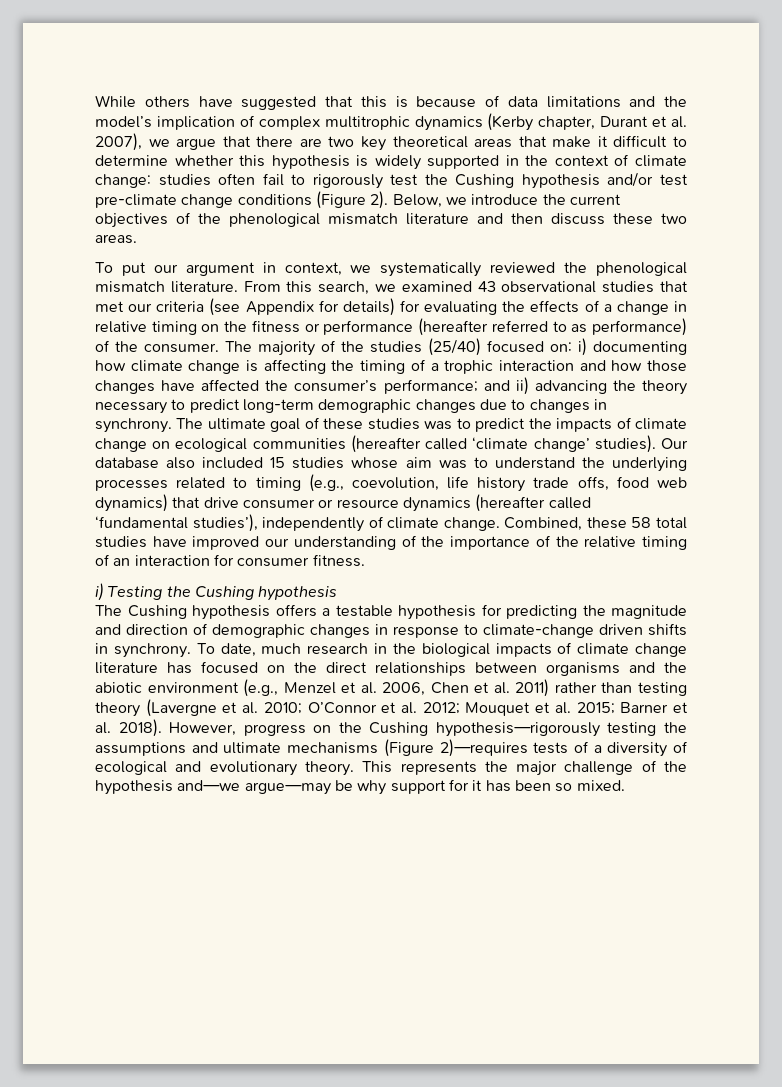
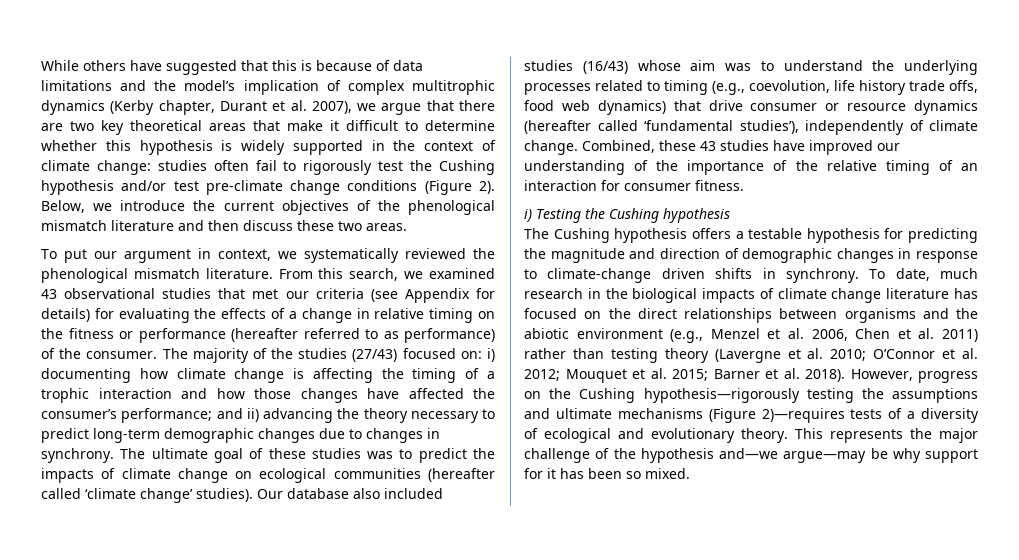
[428,338,481,356] (25/40) -> [352,349,398,362] (27/43)
[270,457,345,469] 15 studies -> [524,60,628,74] studies (16/43)
[631,517,687,529] 58 total -> [700,141,716,151] 43

